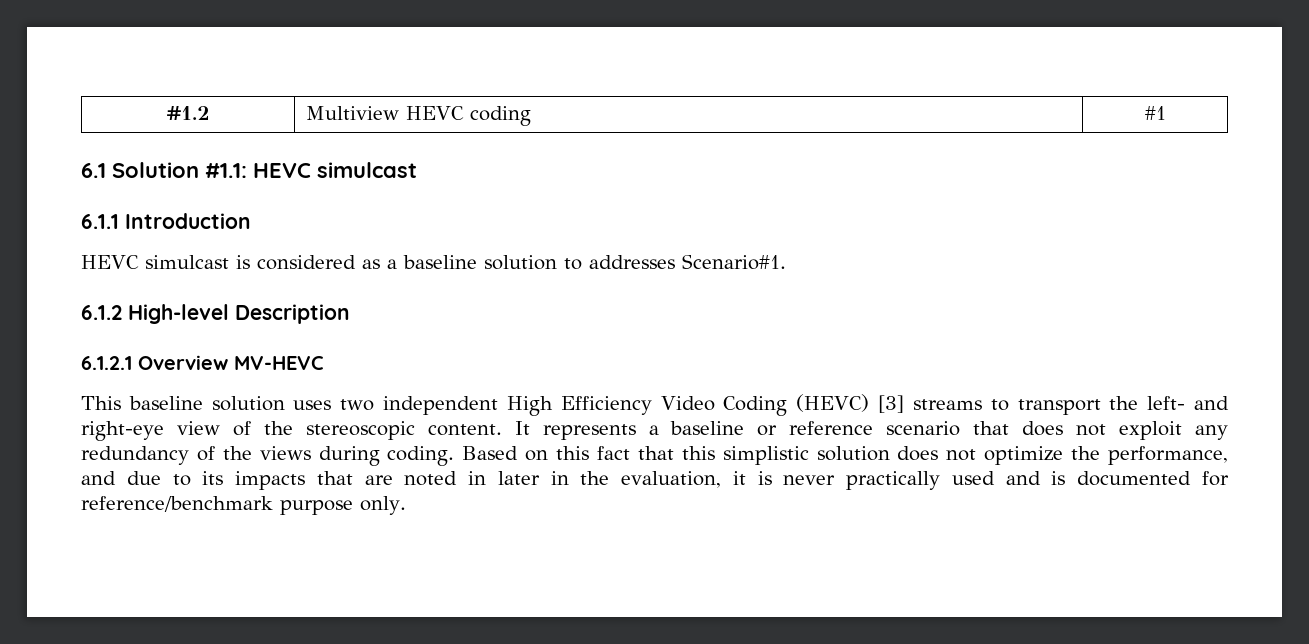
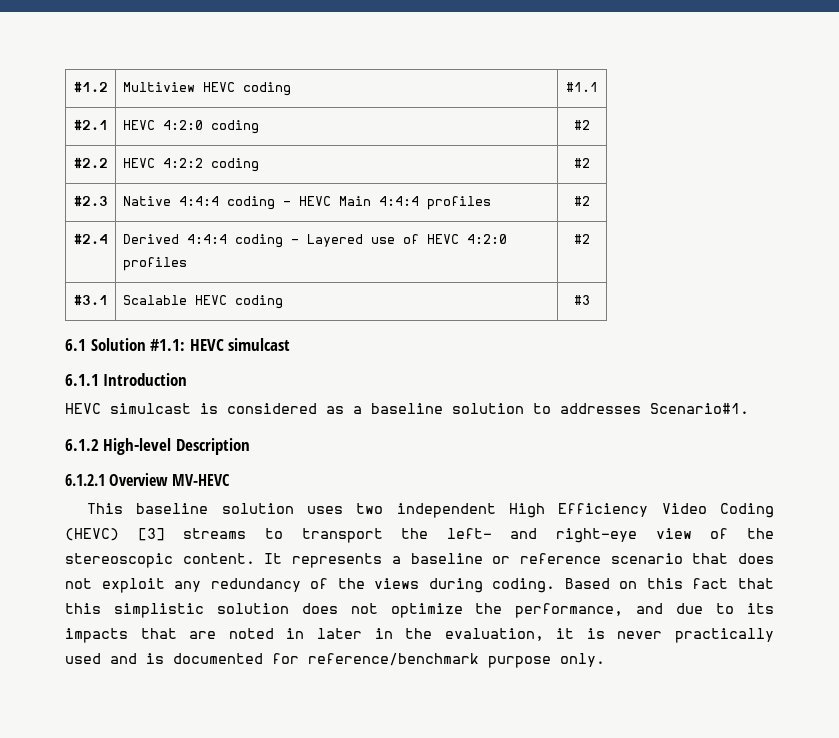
[1144,106,1166,120] #1 -> [566,82,598,92] [73,119,108,131] [122,120,259,134] [574,120,590,130] [73,157,108,169] [122,158,259,172] [574,158,590,168] [73,195,108,207] [122,196,491,210] [574,196,590,206] [73,233,108,245] [122,234,507,248] [122,257,187,271] [574,234,590,244] [73,294,108,306] [122,295,283,309] [574,295,590,305] #1.1 // #2.1 | HEVC 4:2:0 coding | #2 // #2.2 | HEVC 4:2:2 coding | #2 // #2.3 | Native 4:4:4 coding - HEVC Main 4:4:4 profiles | #2 // #2.4 | Derived 4:4:4 coding - Layered use of HEVC 4:2:0 profiles | #2 // #3.1 | Scalable HEVC coding | #3

